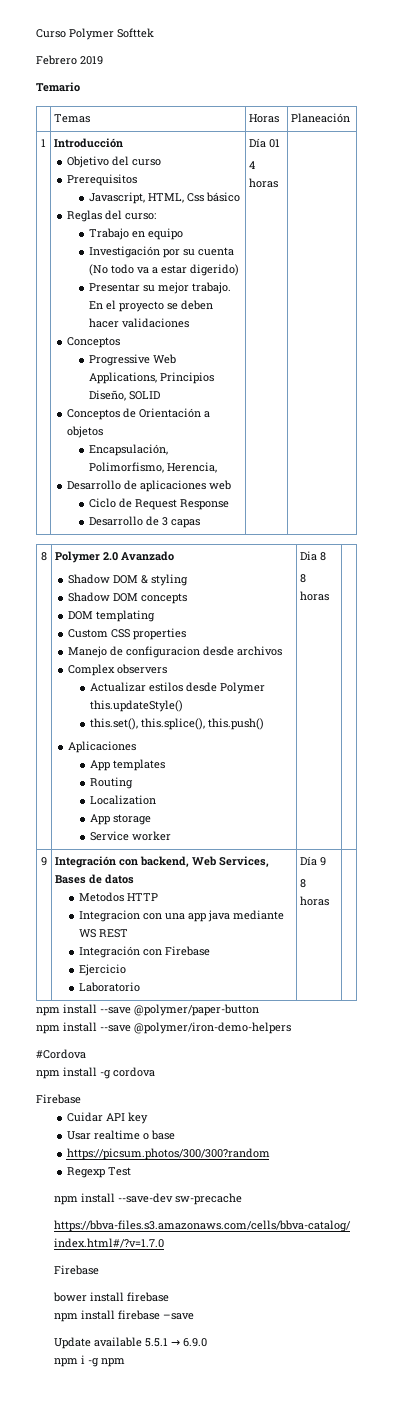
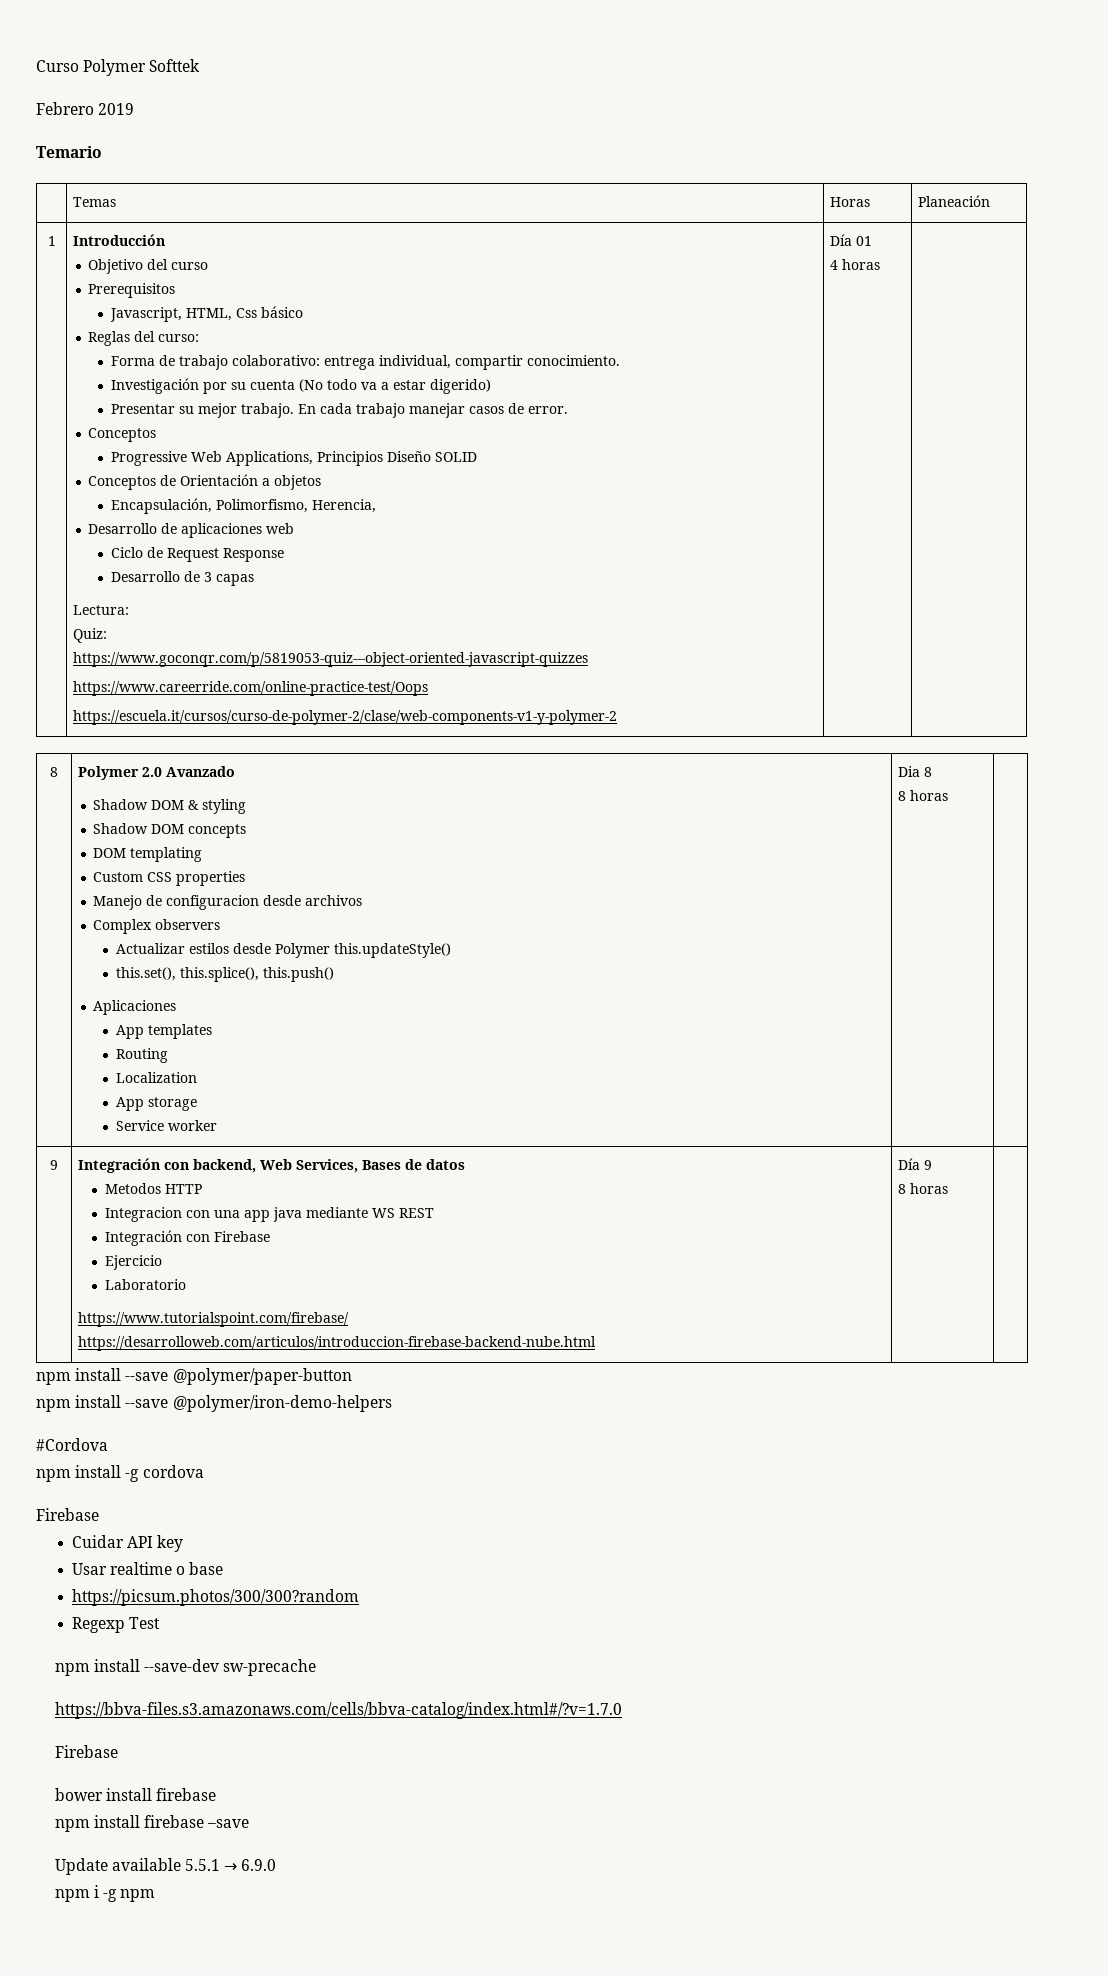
[88,228,183,240] Trabajo en equipo -> [110,355,620,370] Forma de trabajo colaborativo: entrega individual, compartir conocimiento.
[105,300,213,312] [88,318,189,328] el proyecto se deben hacer validaciones -> [319,403,568,418] cada trabajo manejar casos de error.
[88,390,126,401] Diseño, -> [386,451,431,462] Diseño
(200, 523) none -> [73,605,130,615] [73,628,108,643] [73,652,589,667] [73,681,429,696] [73,710,618,725] // Lectura: // Quiz: // https://www.goconqr.com/p/5819053-quiz---object-oriented-javascript-quizzes // https://www.careerride.com/online-practice-test/Oops // https://escuela.it/cursos/curso-de-polymer-2/clase/web-components-v1-y-polymer-2
(140, 987) none -> [78,1312,350,1327] [78,1336,597,1351] // https://www.tutorialspoint.com/firebase/ // https://desarrolloweb.com/articulos/introduccion-firebase-backend-nube.html

